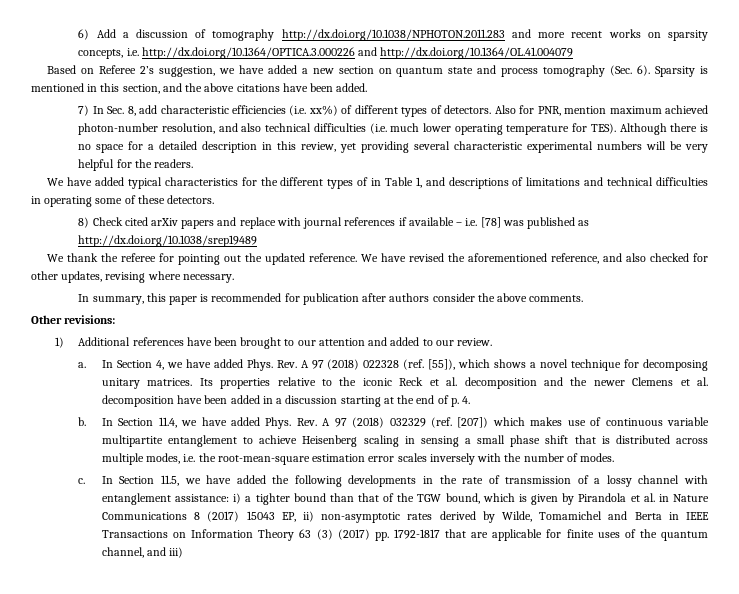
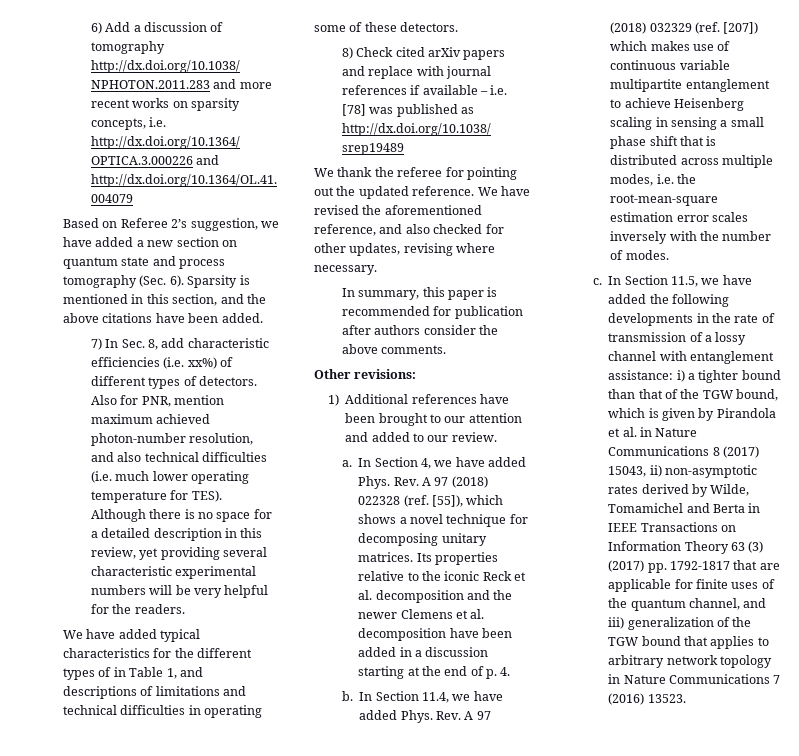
[246,511,296,522] 15043 EP, -> [608,466,647,477] 15043,
(184, 552) none -> [627,617,752,630] [608,636,769,649] [608,655,772,668] [608,674,781,684] [608,693,686,705] generalization of the TGW bound that applies to arbitrary network topology in Nature Communications 7 (2016) 13523.

